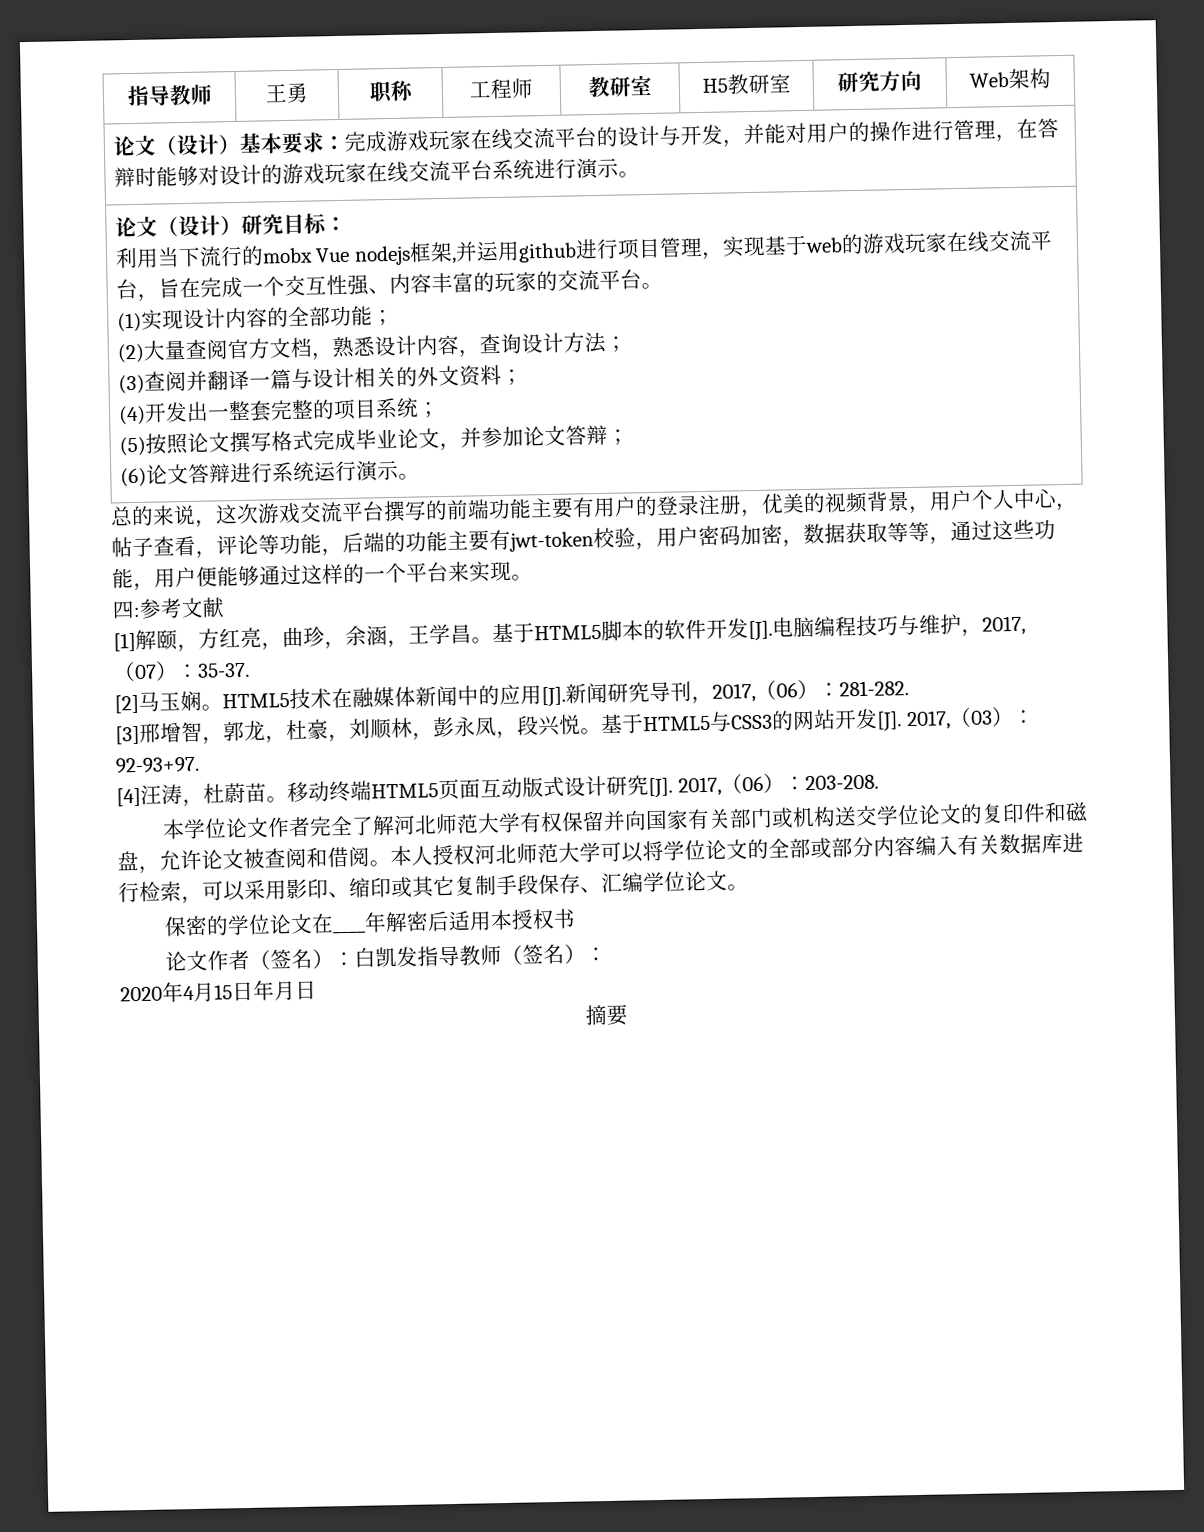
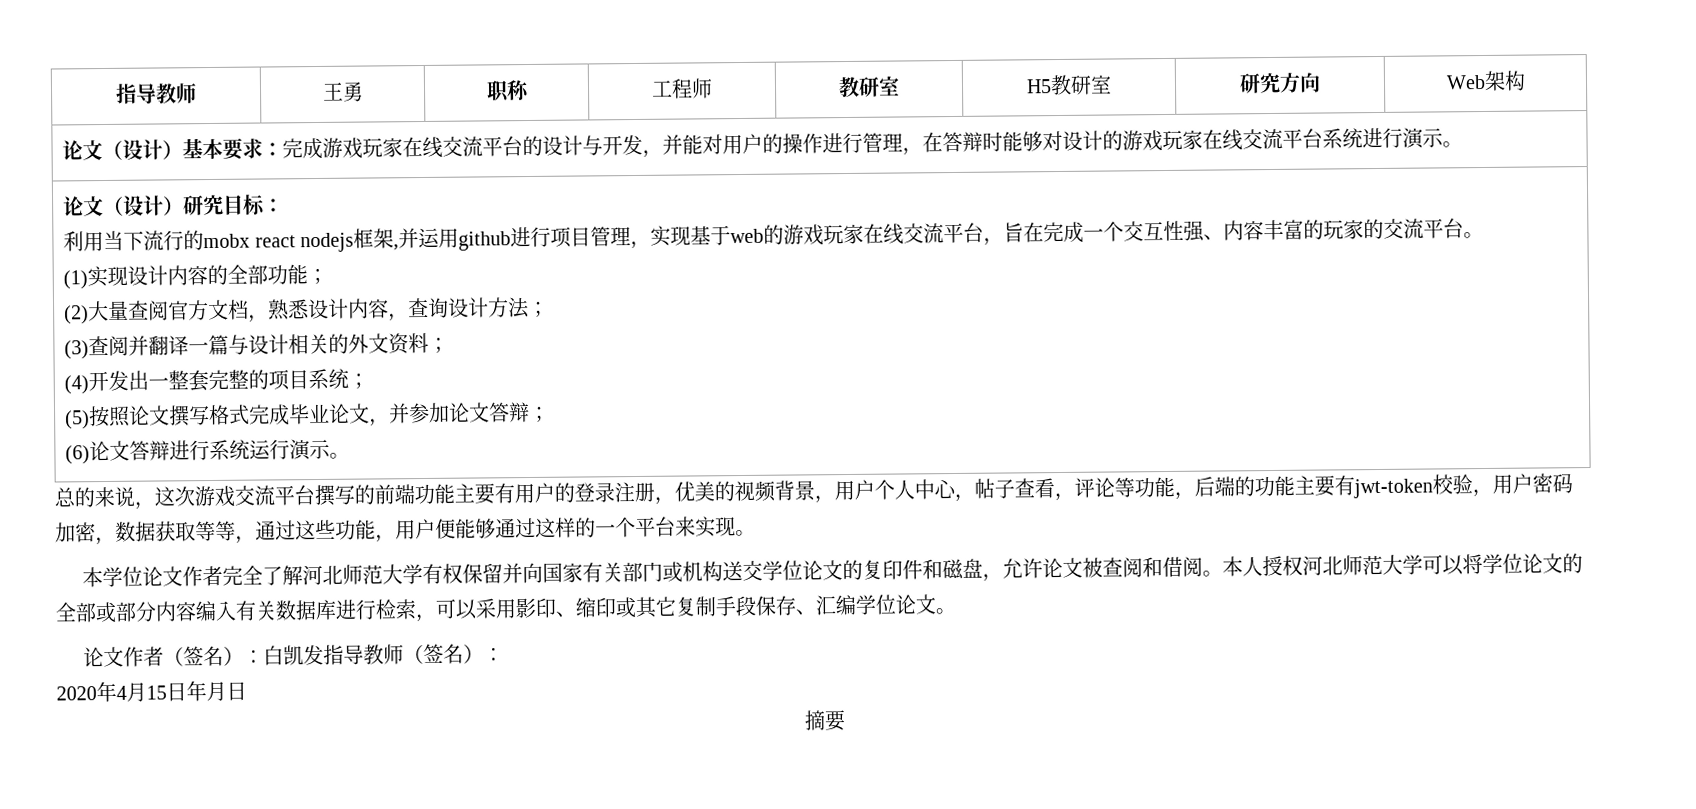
[315,247,351,263] Vue -> [254,235,296,248] react
[112,597,225,619] [113,614,1026,653] [113,660,250,682] [114,678,909,714] [115,706,1035,745] [115,756,200,774] [116,772,879,808] // 四:参考文献 // [1]解颐，方红亮，曲珍，余涵，王学昌。基于HTML5脚本的软件开发[J].电脑编程技巧与维护，2017,（07）：35-37. // [2]马玉娴。HTML5技术在融媒体新闻中的应用[J].新闻研究导刊，2017,（06）：281-282. // [3]邢增智，郭龙，杜豪，刘顺林，彭永凤，段兴悦。基于HTML5与CSS3的网站开发[J]. 2017,（03）：92-93+97. // [4]汪涛，杜蔚苗。移动终端HTML5页面互动版式设计研究[J]. 2017,（06）：203-208. -> (756, 533) none
[164,908,577,937] // 保密的学位论文在____年解密后适用本授权书 -> (956, 611) none

